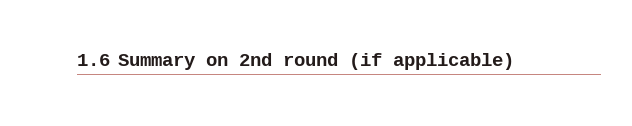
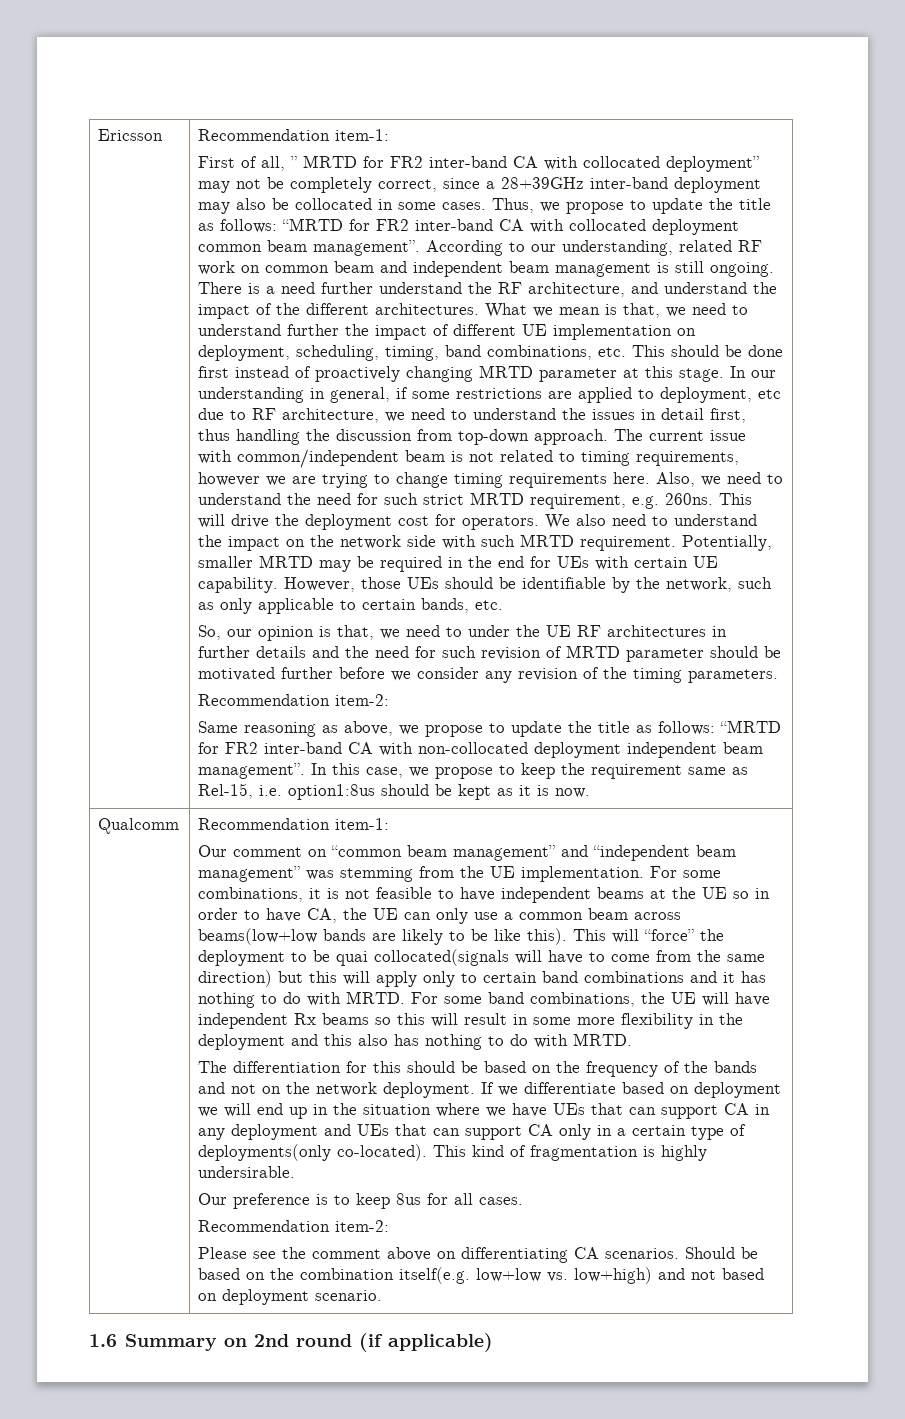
(77, 60) none -> [98,129,164,141] [198,129,390,141] [198,155,760,172] [198,177,762,193] [198,198,772,214] [198,218,740,235] [198,240,763,256] [198,261,775,277] [198,282,778,297] [198,303,749,319] [198,324,697,340] [198,345,784,361] [198,365,777,382] [198,387,782,403] [198,408,747,423] [198,429,747,445] [198,449,740,468] [198,472,784,488] [198,492,753,509] [198,514,758,530] [198,534,773,551] [198,555,719,572] [198,577,773,593] [198,598,504,614] [198,625,728,641] [198,645,782,662] [198,667,779,683] [198,694,390,706] [198,720,782,737] [198,742,764,758] [198,763,749,779] [198,783,591,800] [98,818,180,834] [198,818,390,830] [198,845,737,861] [198,866,722,882] [198,887,771,903] [198,908,682,924] [198,928,725,945] [198,949,766,966] [198,970,767,987] [198,991,771,1008] [198,1013,744,1029] [198,1033,633,1050] [198,1061,758,1077] [198,1082,782,1098] [198,1103,771,1119] [198,1124,747,1140] [198,1144,708,1161] [198,1166,296,1178] [198,1193,524,1209] [198,1220,390,1232] [198,1247,759,1263] [198,1267,765,1284] [198,1289,383,1305] Ericsson | Recommendation item-1: // First of all, ” MRTD for FR2 inter-band CA with collocated deployment” may not be completely correct, since a 28+39GHz inter-band deployment may also be collocated in some cases. Thus, we propose to update the title as follows: “MRTD for FR2 inter-band CA with collocated deployment common beam management”. According to our understanding, related RF work on common beam and independent beam management is still ongoing. There is a need further understand the RF architecture, and understand the impact of the different architectures. What we mean is that, we need to understand further the impact of different UE implementation on deployment, scheduling, timing, band combinations, etc. This should be done first instead of proactively changing MRTD parameter at this stage. In our understanding in general, if some restrictions are applied to deployment, etc due to RF architecture, we need to understand the issues in detail first, thus handling the discussion from top-down approach. The current issue with common/independent beam is not related to timing requirements, however we are trying to change timing requirements here. Also, we need to understand the need for such strict MRTD requirement, e.g. 260ns. This will drive the deployment cost for operators. We also need to understand the impact on the network side with such MRTD requirement. Potentially, smaller MRTD may be required in the end for UEs with certain UE capability. However, those UEs should be identifiable by the network, such as only applicable to certain bands, etc. // So, our opinion is that, we need to under the UE RF architectures in further details and the need for such revision of MRTD parameter should be motivated further before we consider any revision of the timing parameters. // Recommendation item-2: // Same reasoning as above, we propose to update the title as follows: “MRTD for FR2 inter-band CA with non-collocated deployment independent beam management”. In this case, we propose to keep the requirement same as Rel-15, i.e. option1:8us should be kept as it is now. // Qualcomm | Recommendation item-1: // Our comment on “common beam management” and “independent beam management” was stemming from the UE implementation. For some combinations, it is not feasible to have independent beams at the UE so in order to have CA, the UE can only use a common beam across beams(low+low bands are likely to be like this). This will “force” the deployment to be quai collocated(signals will have to come from the same direction) but this will apply only to certain band combinations and it has nothing to do with MRTD. For some band combinations, the UE will have independent Rx beams so this will result in some more flexibility in the deployment and this also has nothing to do with MRTD. // The differentiation for this should be based on the frequency of the bands and not on the network deployment. If we differentiate based on deployment we will end up in the situation where we have UEs that can support CA in any deployment and UEs that can support CA only in a certain type of deployments(only co-located). This kind of fragmentation is highly undersirable. // Our preference is to keep 8us for all cases. // Recommendation item-2: // Please see the comment above on differentiating CA scenarios. Should be based on the combination itself(e.g. low+low vs. low+high) and not based on deployment scenario. //

